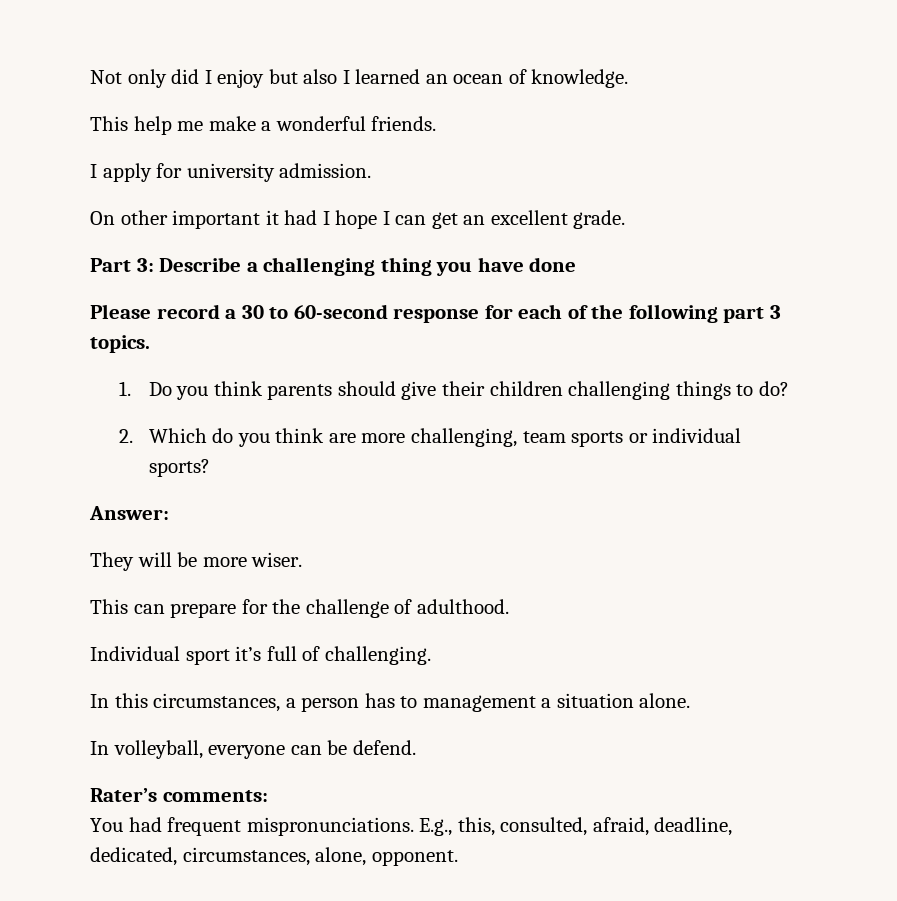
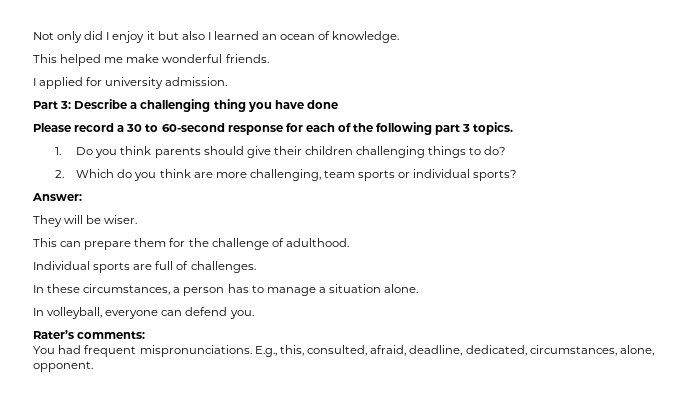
(265, 78) none -> [146,31,155,40] it
[133,116,172,135] help -> [60,54,102,66] helped
[261,121,272,131] a -> (160, 58) none
[102,163,152,182] apply -> [39,77,84,89] applied
[90,210,626,229] // On other important it had I hope I can get an excellent grade. -> (228, 81) none
[202,557,247,567] more -> (102, 219) none
(237, 610) none -> [134,238,167,247] them
[185,646,262,665] sport it’s -> [93,262,153,273] sports are
[324,646,431,665] [90,693,148,708] challenging. // In this -> [190,261,256,273] [33,284,81,293] challenges. // In these
[422,695,536,712] management -> [266,287,316,296] manage
[327,740,416,755] be defend. -> [185,307,254,319] defend you.

